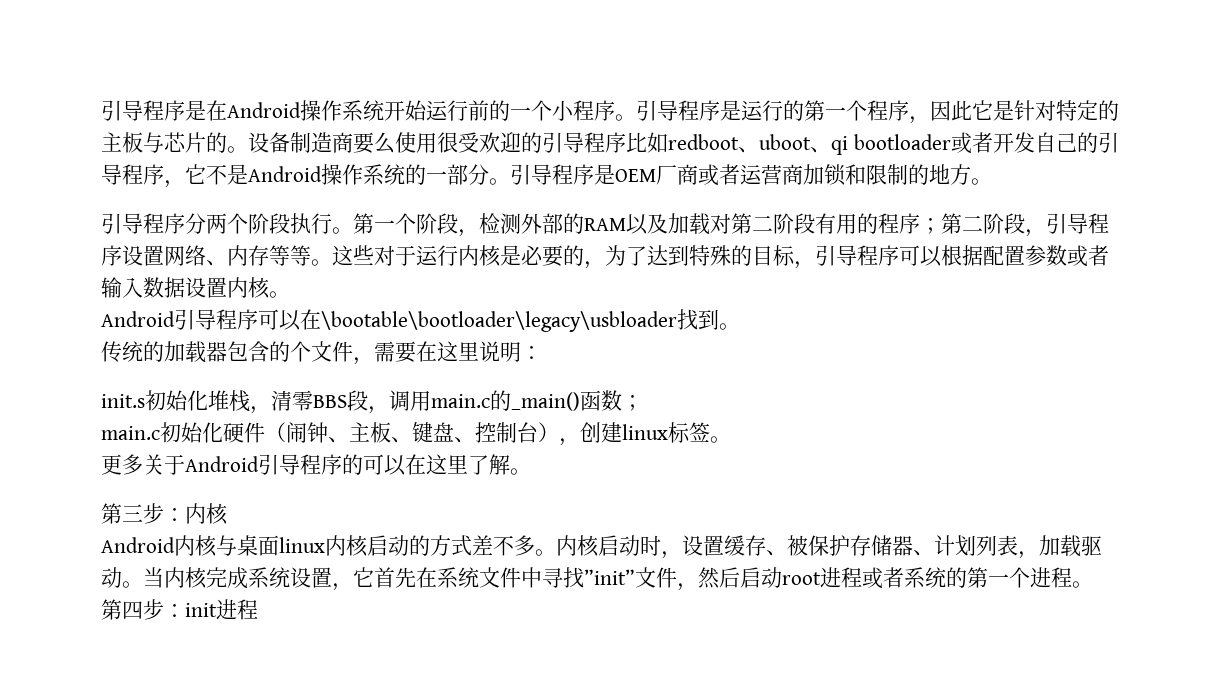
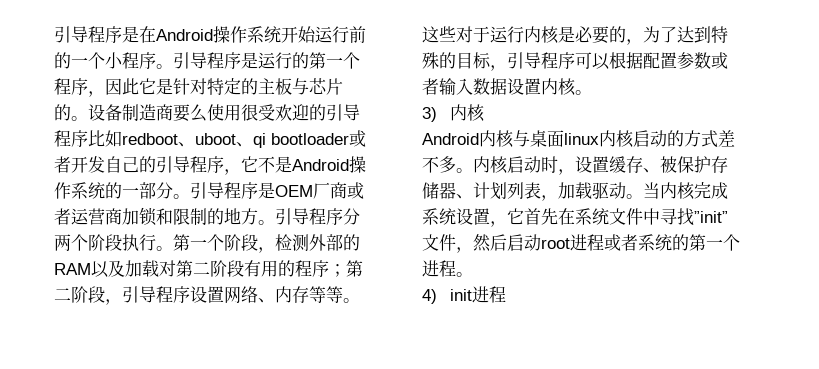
(992, 181) // -> (275, 222) none
[101,309,740,332] [101,341,542,365] [101,390,643,414] [101,422,731,446] [101,454,531,476] [101,503,185,524] Android引导程序可以在\bootable\bootloader\legacy\usbloader找到。 // 传统的加载器包含的个文件，需要在这里说明： // init.s初始化堆栈，清零BBS段，调用main.c的_main()函数； // main.c初始化硬件（闹钟、主板、键盘、控制台），创建linux标签。 // 更多关于Android引导程序的可以在这里了解。 // 第三步： -> [422,107,437,122] 3)
[101,599,185,620] 第四步： -> [422,289,437,304] 4)

